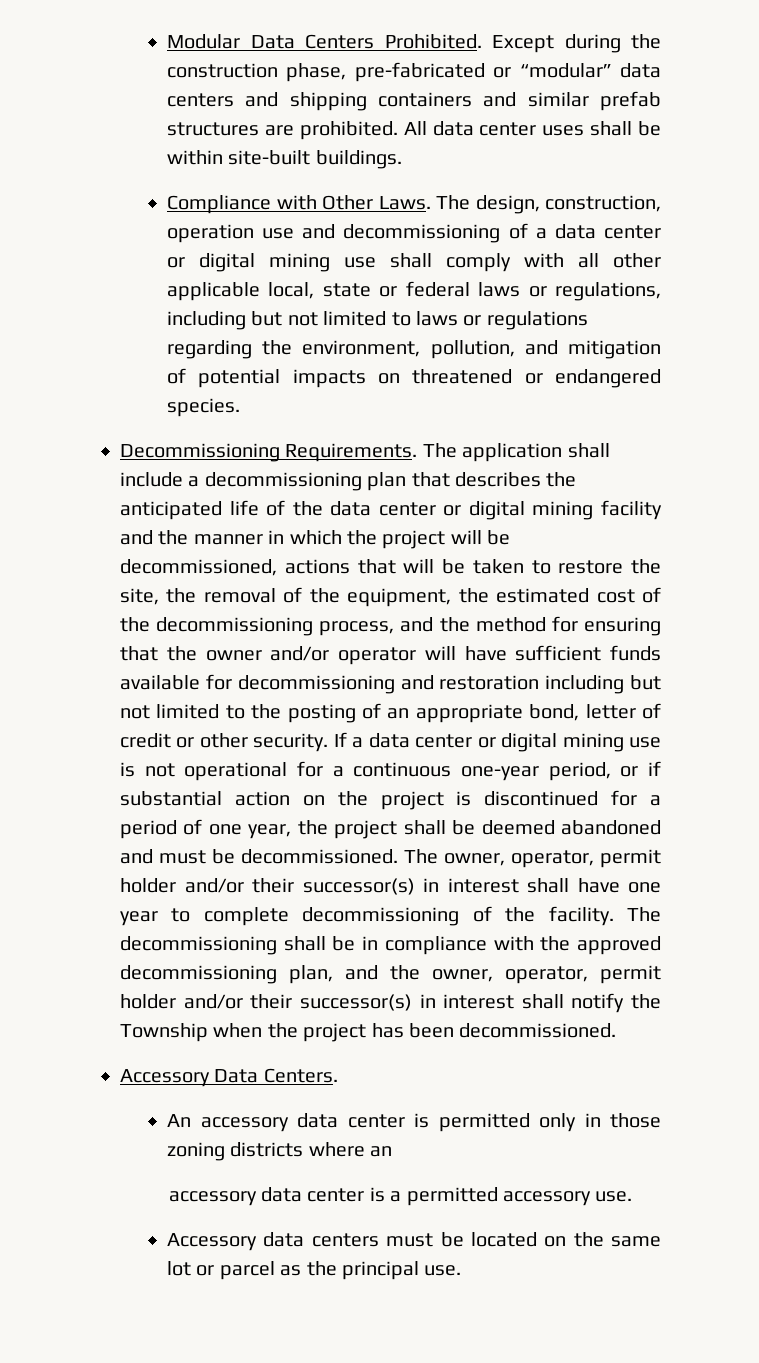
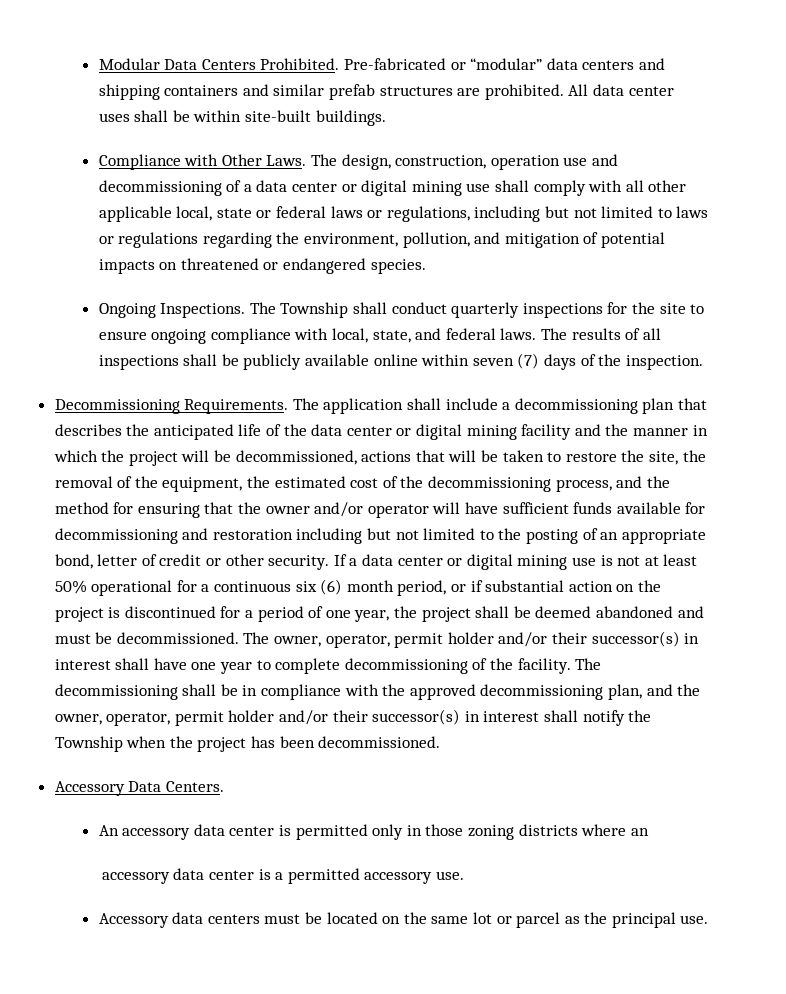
[492,34,661,53] [167,62,485,82] Except during the construction phase, pre-fabricated -> [343,58,446,70] Pre-fabricated
(241, 407) none -> [98,302,705,318] [98,328,661,344] [98,353,703,370] // Ongoing Inspections. The Township shall conduct quarterly inspections for the site to ensure ongoing compliance with local, state, and federal laws. The results of all inspections shall be publicly available online within seven (7) days of the inspection.
(175, 770) none -> [644,554,698,566] [54,580,87,594] at least 50%
[460,766,539,781] one-year -> [295,579,394,595] six (6) month

